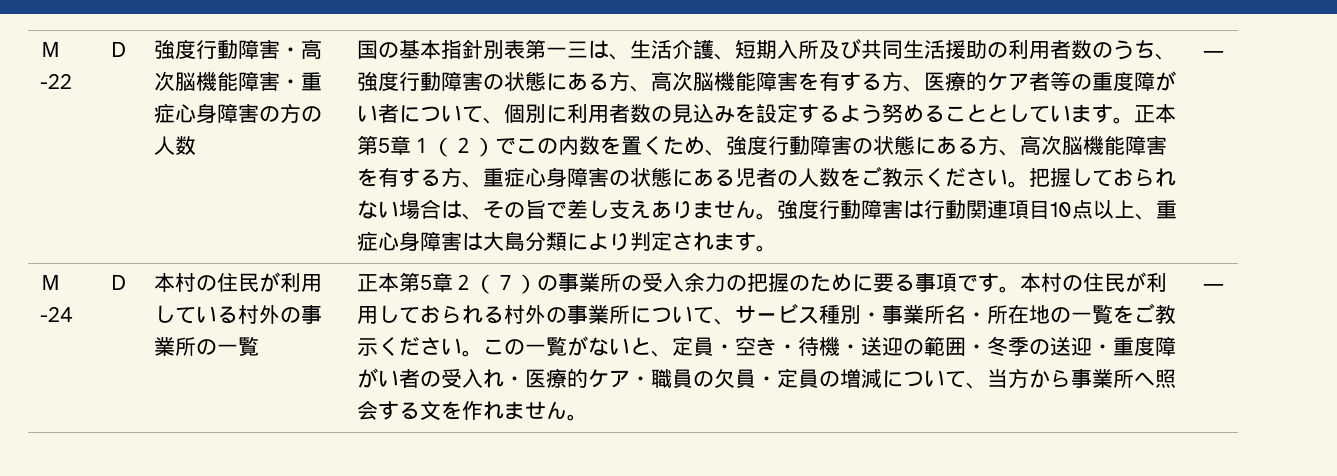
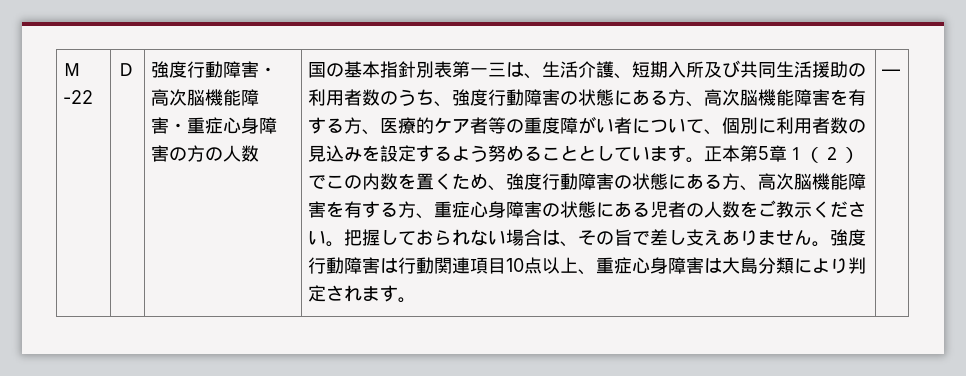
[39,274,61,290] [39,307,73,322] [107,274,129,290] [153,272,322,292] [153,305,322,324] [153,336,259,356] [356,272,1167,294] [356,303,1176,325] [356,336,1176,357] [356,368,1176,389] [356,400,588,421] [1202,284,1224,290] // Ｍ-24 | Ｄ | 本村の住民が利用している村外の事業所の一覧 | 正本第5章２（７）の事業所の受入余力の把握のために要る事項です。本村の住民が利用しておられる村外の事業所について、サービス種別・事業所名・所在地の一覧をご教示ください。この一覧がないと、定員・空き・待機・送迎の範囲・冬季の送迎・重度障がい者の受入れ・医療的ケア・職員の欠員・定員の増減について、当方から事業所へ照会する文を作れません。 | ― -> (901, 72) none

